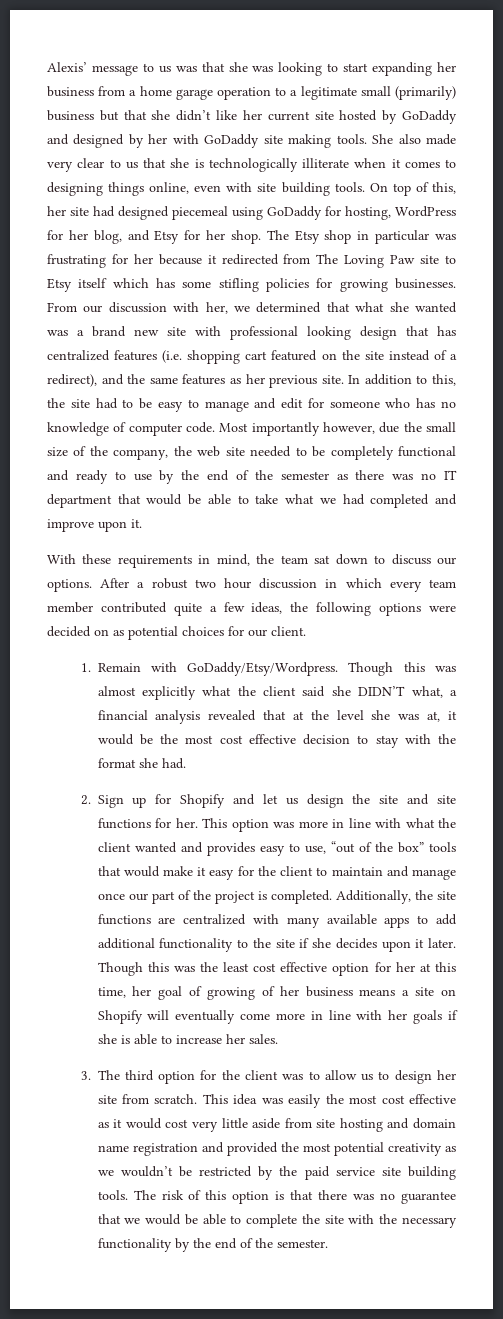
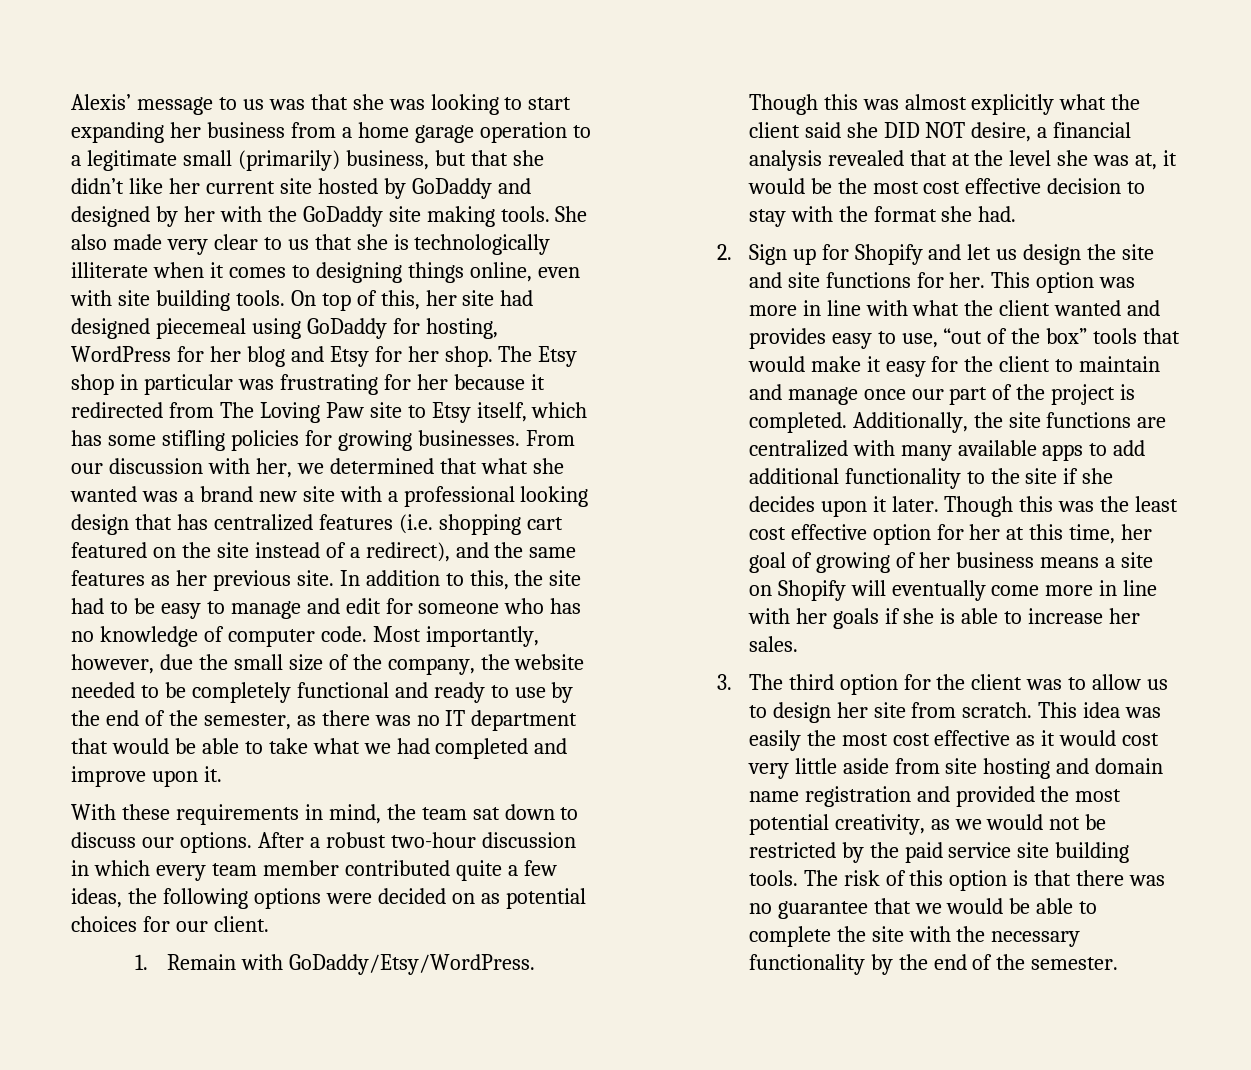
[47,110,94,121] business -> [345,150,429,170] business,
(199, 139) none -> [267,206,297,222] the
[93,230,122,244] blog, -> [246,346,285,367] blog
[78,278,108,288] itself -> [476,402,527,422] itself,
(221, 331) none -> [387,491,398,502] a
[251,422,320,436] importantly -> [425,626,539,647] importantly,
[197,446,245,457] web site -> [514,654,585,670] website
[280,471,329,480] semester -> [203,713,291,730] semester,
[194,578,251,589] two hour -> [390,832,476,848] two-hour
[187,662,339,676] GoDaddy/Etsy/Wordpress. -> [288,954,535,975] GoDaddy/Etsy/WordPress.
[358,686,443,698] DIDN’T what, -> [883,122,1032,142] DID NOT desire,
[387,1143,442,1156] creativity -> [834,814,925,835] creativity,
[120,1166,173,1177] wouldn’t -> [986,814,1081,830] would not

